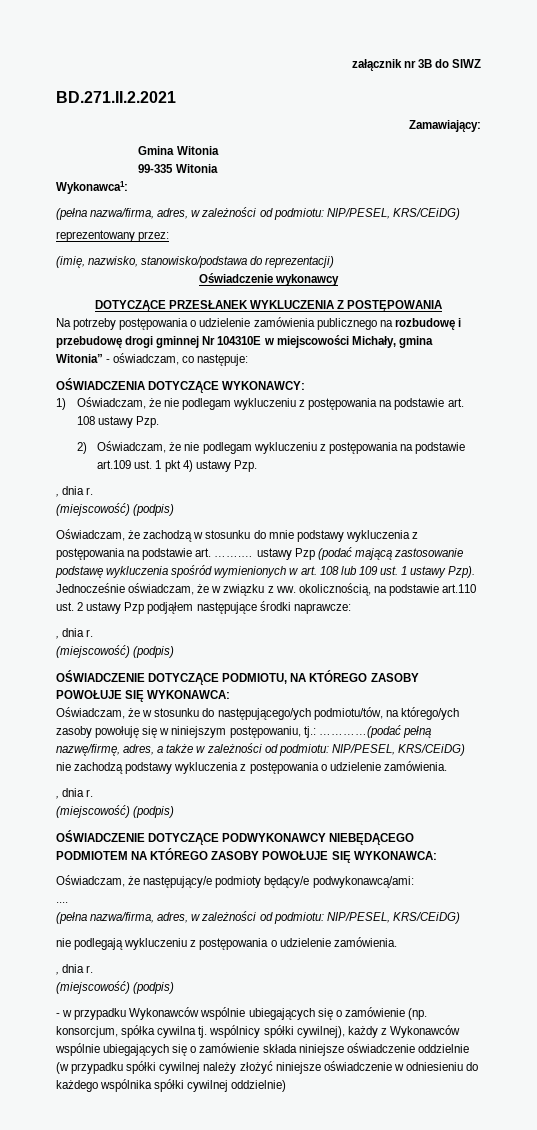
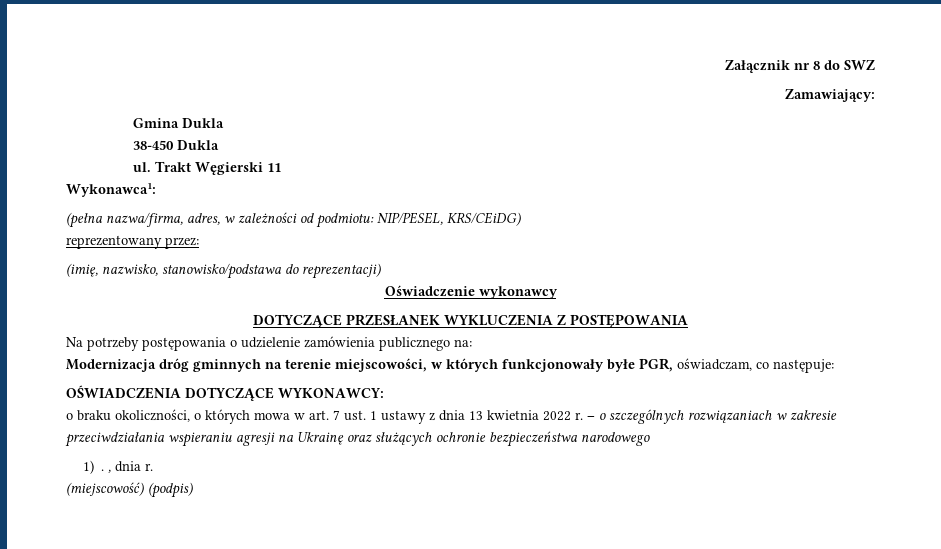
[351,59,482,71] [56,91,176,103] [409,120,481,132] [138,146,219,155] [138,164,218,173] załącznik nr 3B do SIWZ // BD.271.II.2.2021 // Zamawiający: // Gmina Witonia // 99-335 Witonia -> [725,59,875,73] [785,88,875,102] [132,118,224,128] [132,140,219,150] [132,161,281,175] Załącznik nr 8 do SWZ // Zamawiający: // Gmina Dukla // 38-450 Dukla // ul. Trakt Węgierski 11
[379,318,461,330] [56,335,433,348] [56,354,111,363] na rozbudowę i przebudowę drogi gminnej Nr 104310E w miejscowości Michały, gmina Witonia” - -> [454,339,472,347] [66,358,673,372] na: // Modernizacja dróg gminnych na terenie miejscowości, w których funkcjonowały byłe PGR,
[56,397,464,410] [76,416,159,428] [76,441,466,454] [97,460,257,472] [56,486,94,497] [56,503,175,516] [56,529,418,542] [56,547,463,560] [55,565,476,578] [56,583,477,596] [56,601,351,614] [56,628,94,639] [56,645,175,658] [56,670,419,685] [56,690,231,702] [56,707,459,720] [56,725,431,738] [56,743,465,756] [56,761,447,774] [56,788,94,799] [56,805,175,818] [56,830,415,845] [56,848,437,863] [56,875,414,888] [56,902,68,903] [56,911,460,924] [56,937,397,950] [56,964,94,975] [56,981,175,994] [56,1007,427,1020] [56,1025,460,1038] [55,1043,469,1056] [56,1061,479,1074] [56,1079,287,1092] 1) Oświadczam, że nie podlegam wykluczeniu z postępowania na podstawie art. 108 ustawy Pzp. // 2) Oświadczam, że nie podlegam wykluczeniu z postępowania na podstawie art.109 ust. 1 pkt 4) ustawy Pzp. // , dnia r. // (miejscowość) (podpis) // Oświadczam, że zachodzą w stosunku do mnie podstawy wykluczenia z postępowania na podstawie art. …….… ustawy Pzp (podać mającą zastosowanie podstawę wykluczenia spośród wymienionych w art. 108 lub 109 ust. 1 ustawy Pzp). Jednocześnie oświadczam, że w związku z ww. okolicznością, na podstawie art.110 ust. 2 ustawy Pzp podjąłem następujące środki naprawcze: // , dnia r. // (miejscowość) (podpis) // OŚWIADCZENIE DOTYCZĄCE PODMIOTU, NA KTÓREGO ZASOBY POWOŁUJE SIĘ WYKONAWCA: // Oświadczam, że w stosunku do następującego/ych podmiotu/tów, na którego/ych zasoby powołuję się w niniejszym postępowaniu, tj.: …………(podać pełną nazwę/firmę, adres, a także w zależności od podmiotu: NIP/PESEL, KRS/CEiDG) nie zachodzą podstawy wykluczenia z postępowania o udzielenie zamówienia. // , dnia r. // (miejscowość) (podpis) // OŚWIADCZENIE DOTYCZĄCE PODWYKONAWCY NIEBĘDĄCEGO PODMIOTEM NA KTÓREGO ZASOBY POWOŁUJE SIĘ WYKONAWCA: // Oświadczam, że następujący/e podmioty będący/e podwykonawcą/ami: // .... // (pełna nazwa/firma, adres, w zależności od podmiotu: NIP/PESEL, KRS/CEiDG) // nie podlegają wykluczeniu z postępowania o udzielenie zamówienia. // , dnia r. // (miejscowość) (podpis) // - w przypadku Wykonawców wspólnie ubiegających się o zamówienie (np. konsorcjum, spółka cywilna tj. wspólnicy spółki cywilnej), każdy z Wykonawców wspólnie ubiegających się o zamówienie składa niniejsze oświadczenie oddzielnie (w przypadku spółki cywilnej należy złożyć niniejsze oświadczenie w odniesieniu do każdego wspólnika spółki cywilnej oddzielnie) -> [66,409,837,424] [65,431,650,447] [82,460,153,474] [66,482,193,498] o braku okoliczności, o których mowa w art. 7 ust. 1 ustawy z dnia 13 kwietnia 2022 r. – o szczególnych rozwiązaniach w zakresie przeciwdziałania wspieraniu agresji na Ukrainę oraz służących ochronie bezpieczeństwa narodowego // 1) . , dnia r. // (miejscowość) (podpis)

